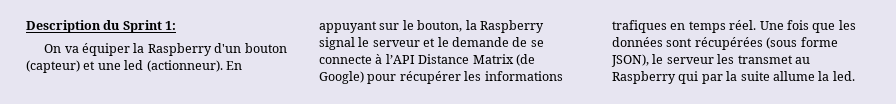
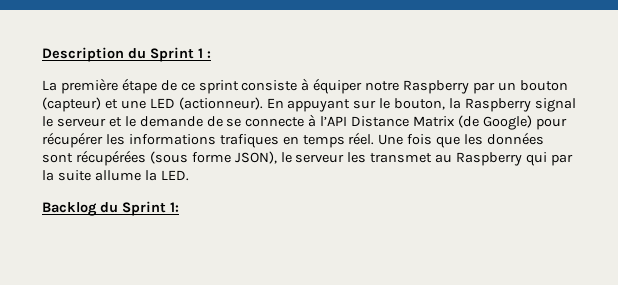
[165,21,177,30] [44,43,242,56] 1: // On va équiper la Raspberry d'un -> [197,48,211,58] [42,78,516,94] 1 : // La première étape de ce sprint consiste à équiper notre Raspberry par un
[124,60,144,70] led -> [149,98,175,108] LED
[832,71,855,81] led. -> [160,170,189,181] [42,201,179,216] LED. // Backlog du Sprint 1:

